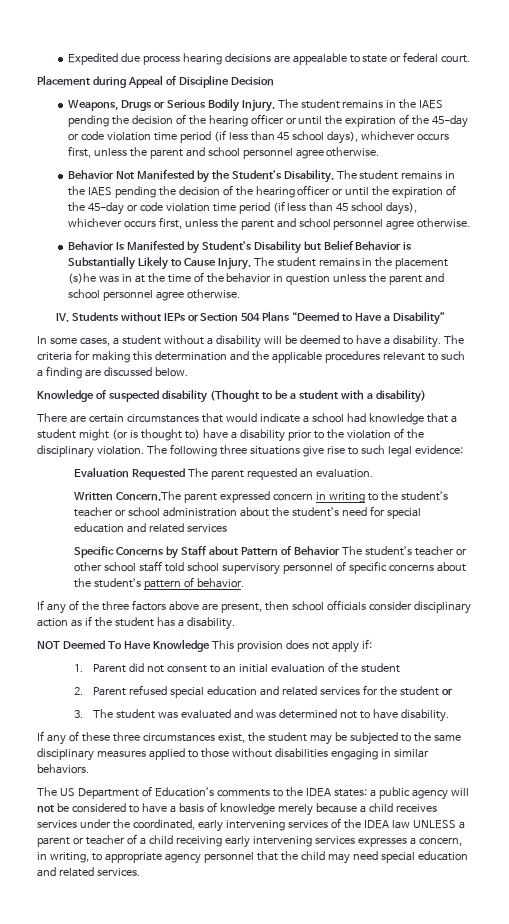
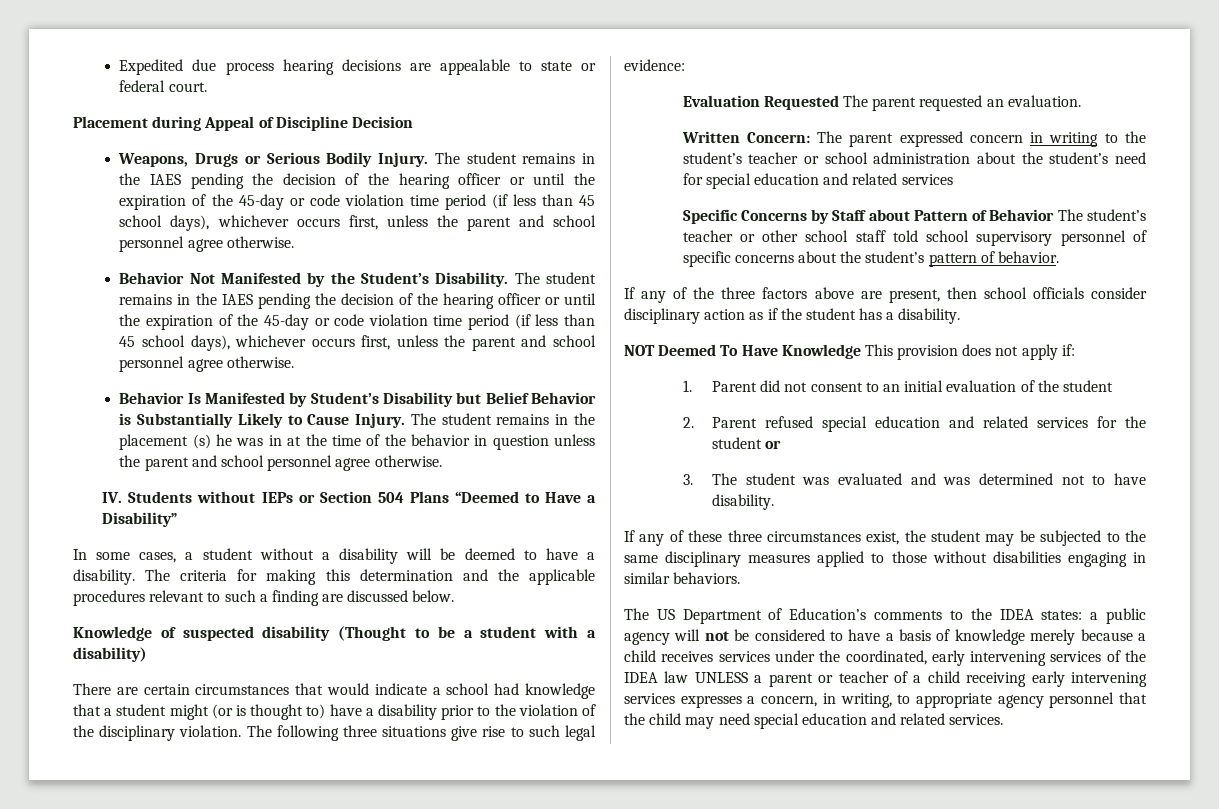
[67,273,96,284] (s)he -> [192,434,233,449] (s) he
[116,491,182,501] Concern.The -> [746,131,843,143] Concern: The

